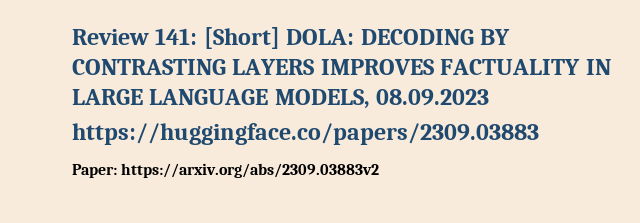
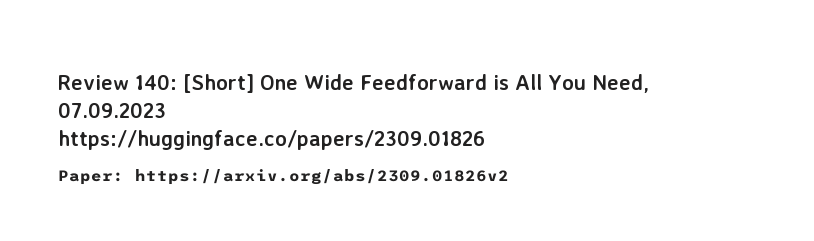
[155,27,511,49] [72,59,611,75] [72,89,490,109] [72,123,539,145] 141: [Short] DOLA: DECODING BY CONTRASTING LAYERS IMPROVES FACTUALITY IN LARGE LANGUAGE MODELS, 08.09.2023 // https://huggingface.co/papers/2309.03883 -> [135,74,649,93] [58,102,166,118] [58,130,485,150] 140: [Short] One Wide Feedforward is All You Need, 07.09.2023 // https://huggingface.co/papers/2309.01826
[121,163,380,178] https://arxiv.org/abs/2309.03883v2 -> [135,169,509,185] https://arxiv.org/abs/2309.01826v2

